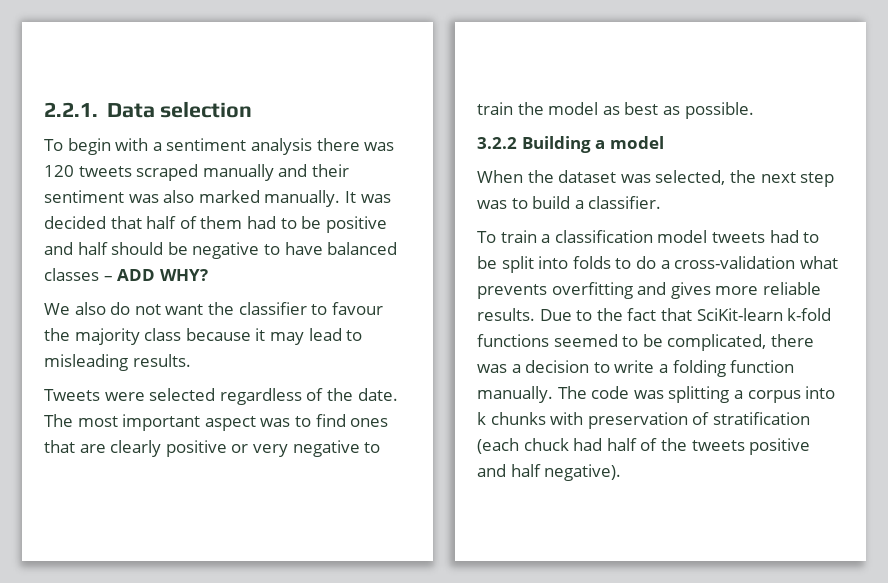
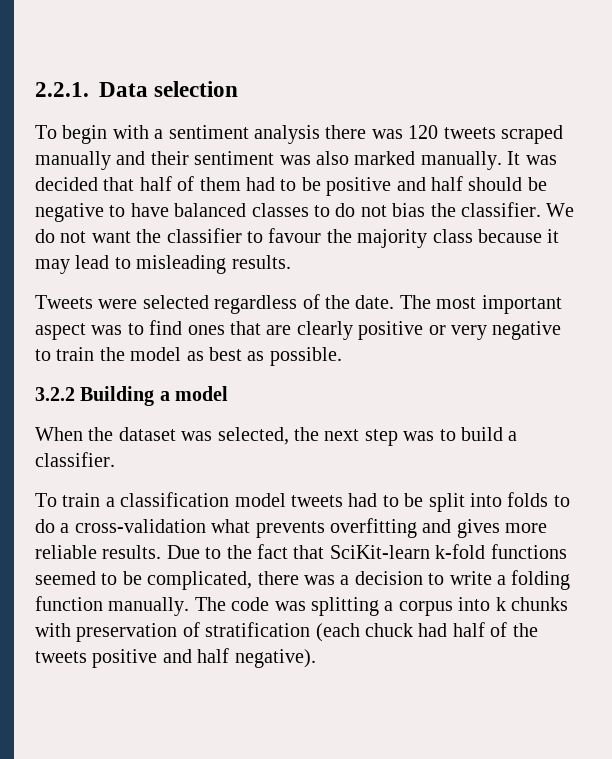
[103,269,208,281] [44,302,106,315] – ADD WHY? // We also -> [314,202,575,217] to do not bias the classifier. We

